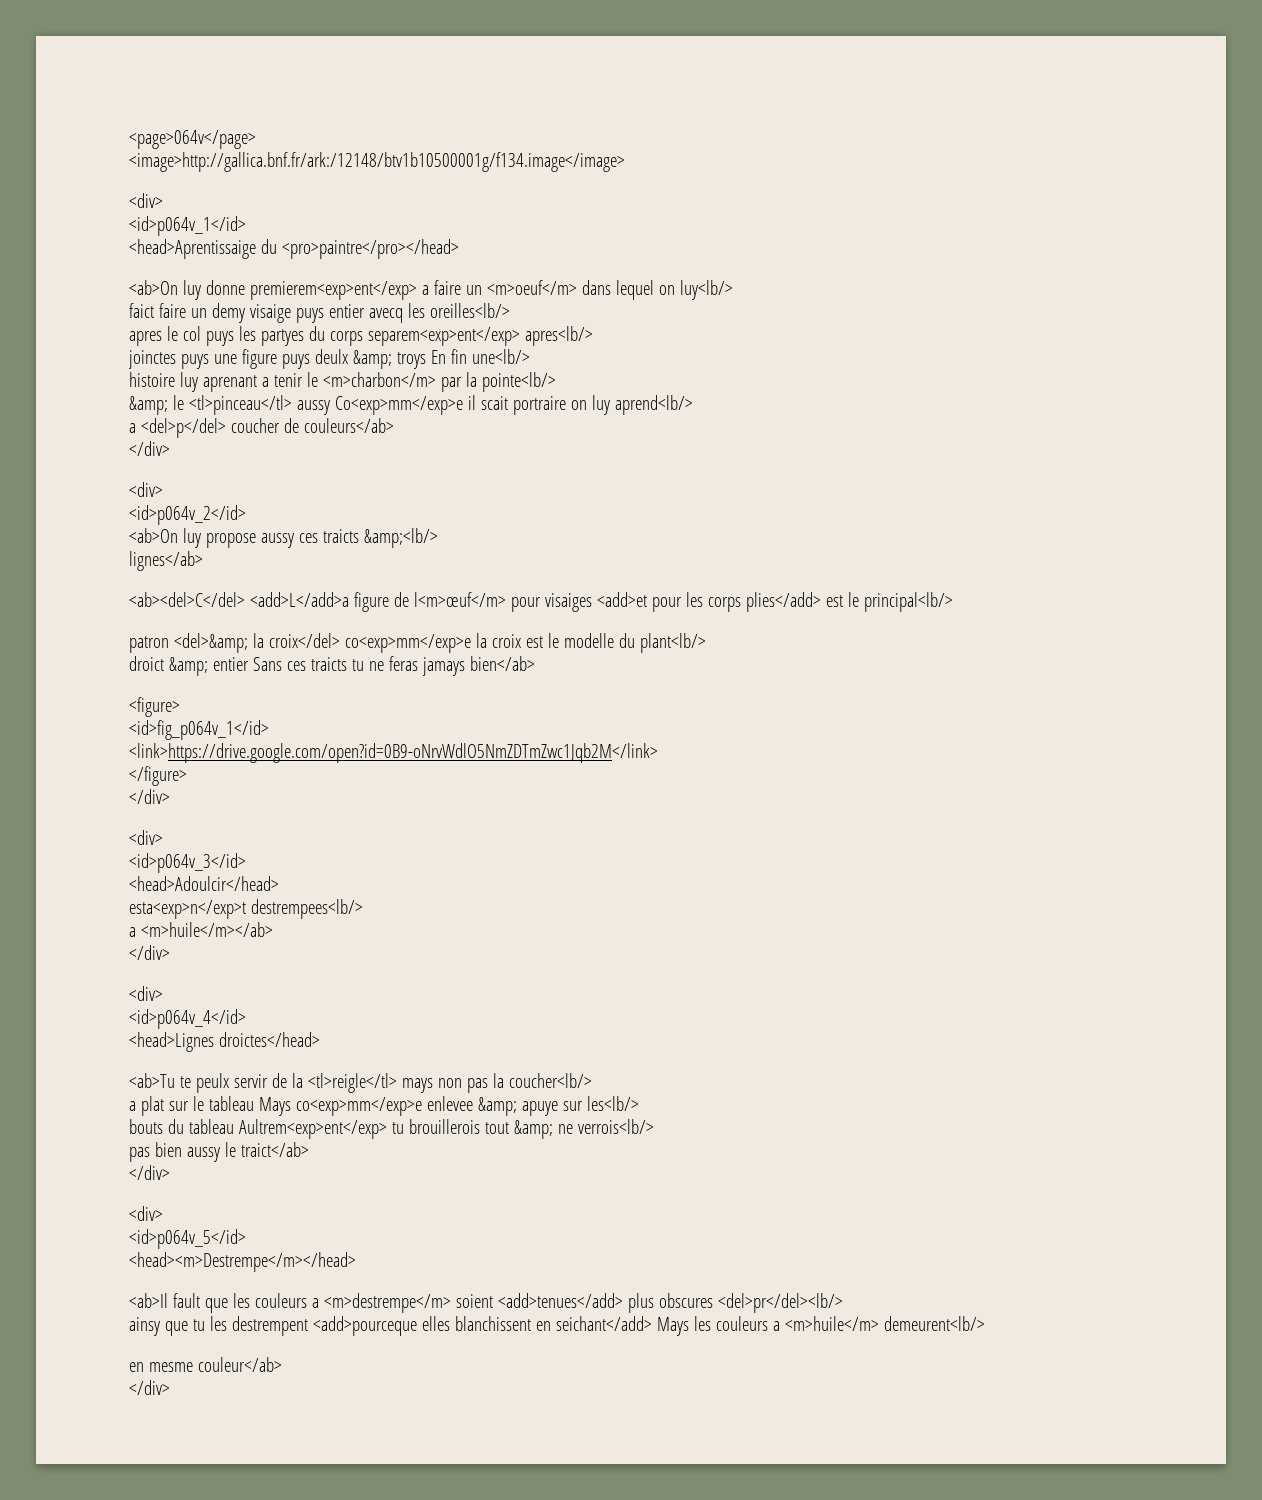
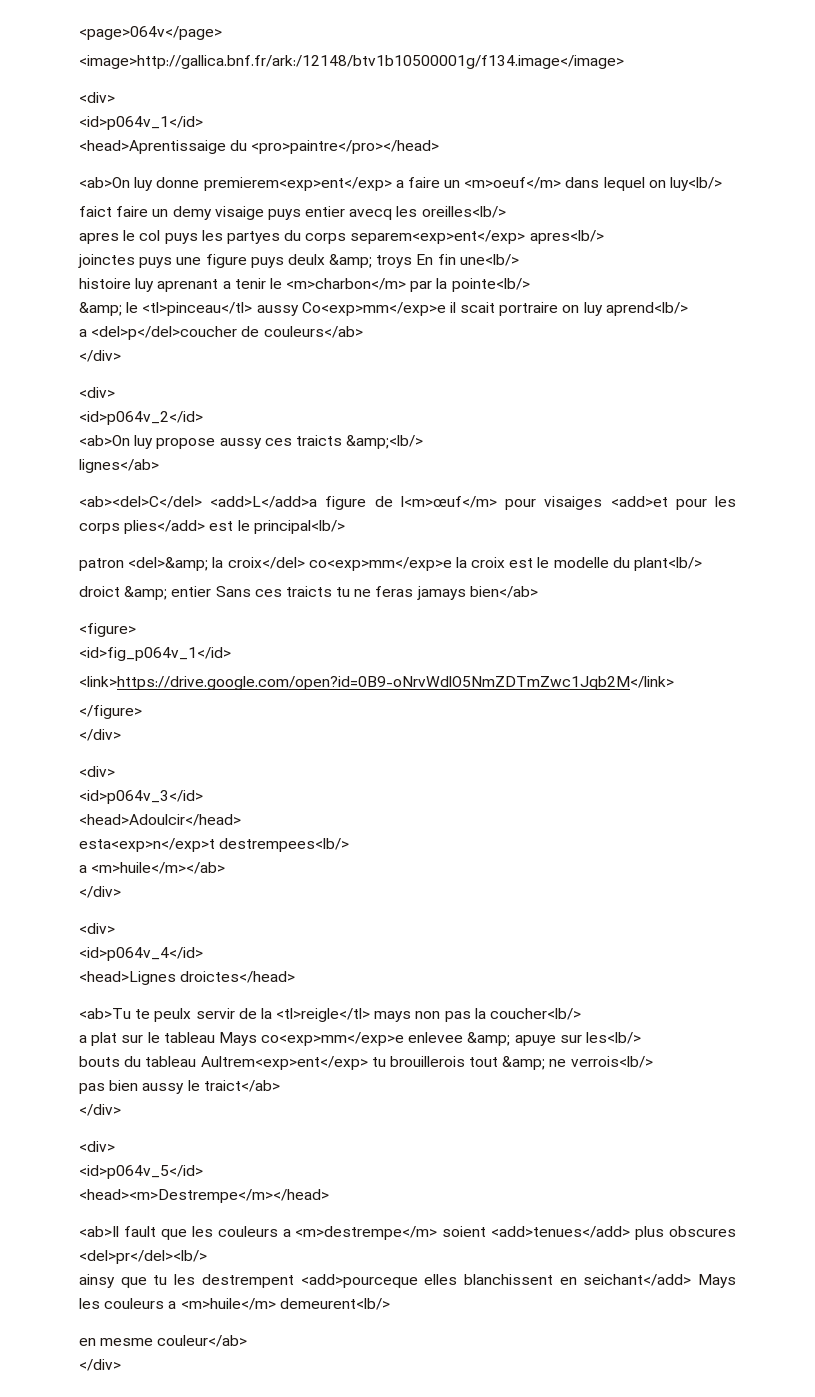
[140,418,280,438] <del>p</del> coucher -> [91,326,238,340] <del>p</del>coucher

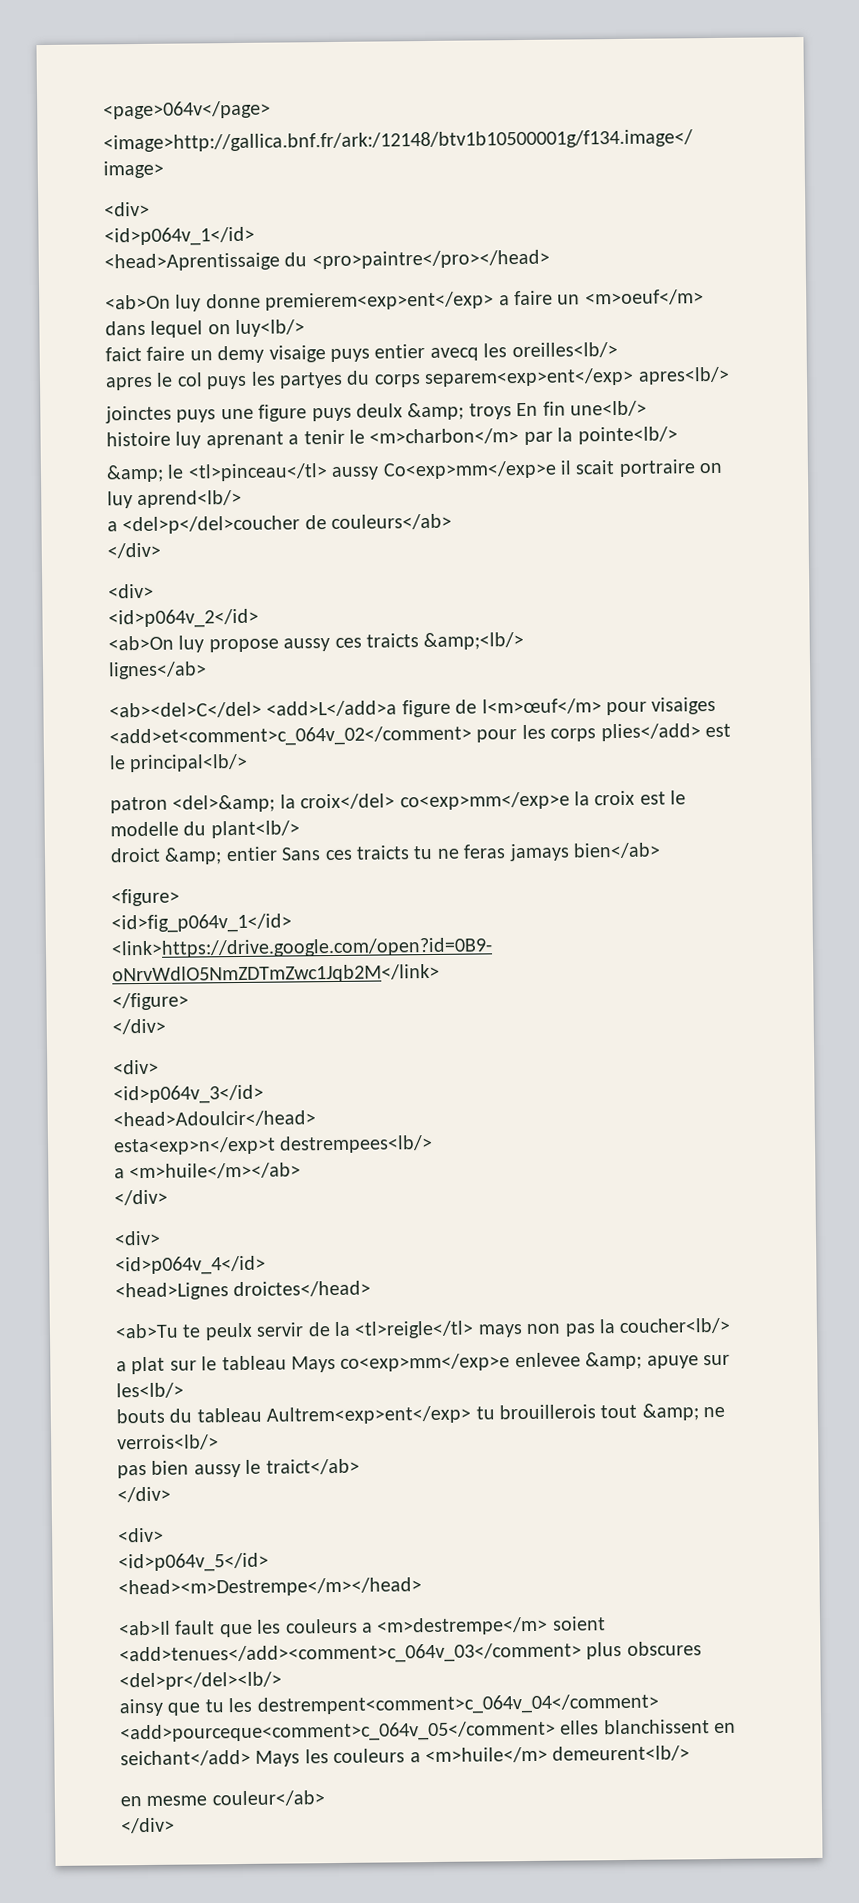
[610,496,668,507] <add>et -> [109,725,472,748] <add>et<comment>c_064v_02</comment>
[491,1226,631,1238] <add>tenues</add> -> [119,1642,582,1666] <add>tenues</add><comment>c_064v_03</comment>
[201,1274,418,1288] destrempent <add>pourceque -> [256,1693,659,1716] [120,1720,556,1744] destrempent<comment>c_064v_04</comment> <add>pourceque<comment>c_064v_05</comment>

